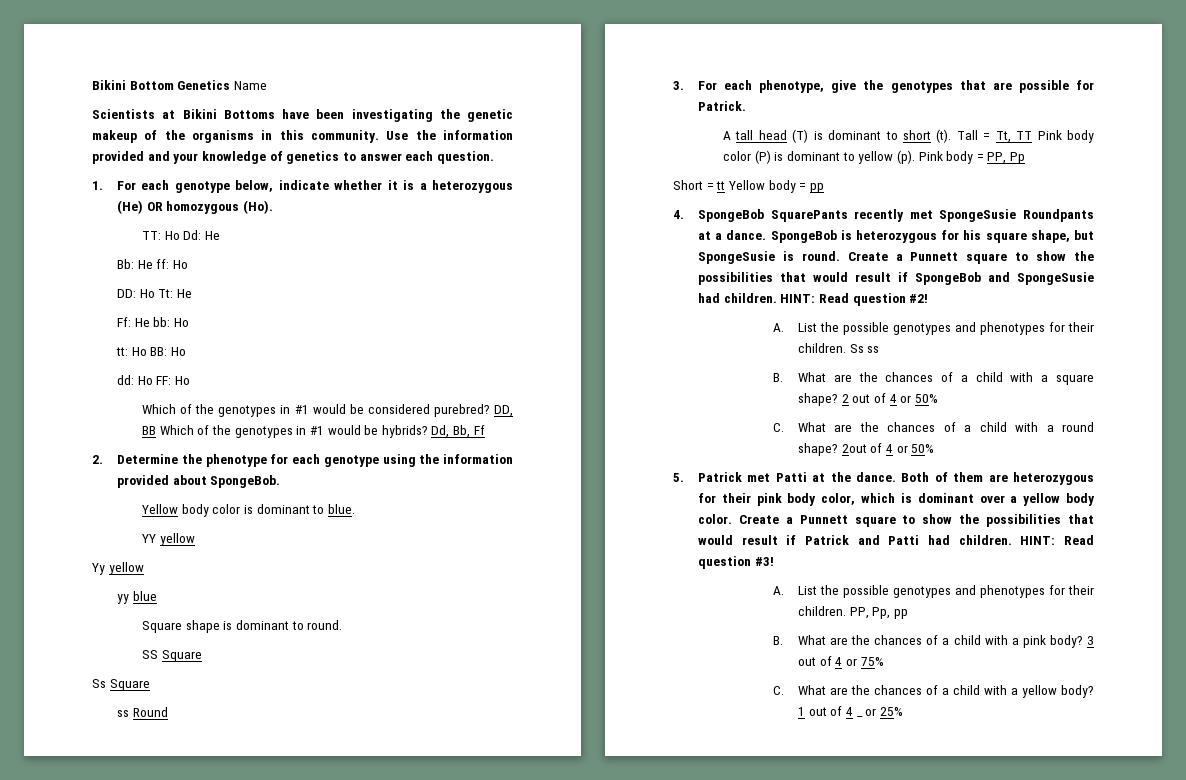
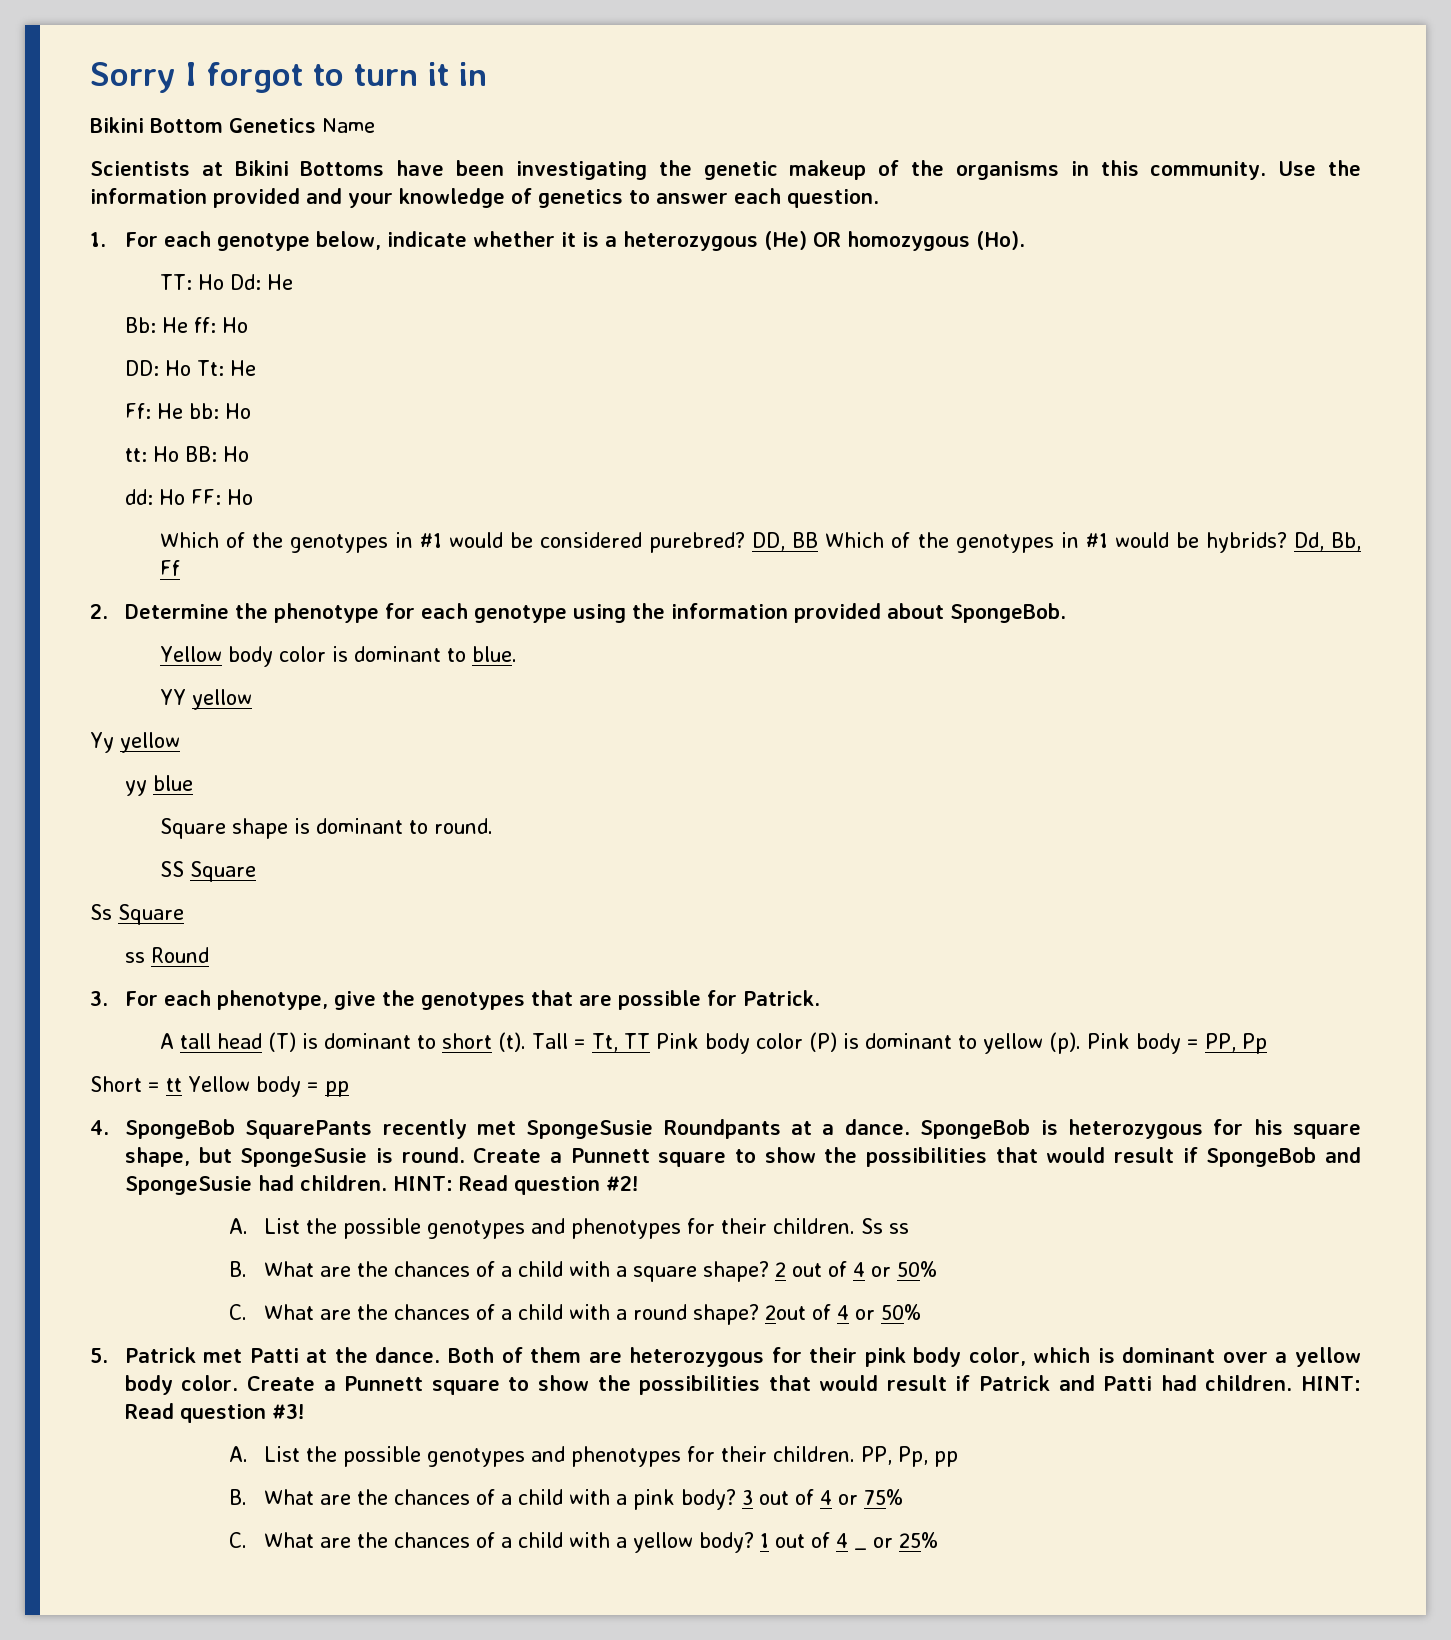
(92, 85) none -> [90,62,487,93] Sorry I forgot to turn it in //

